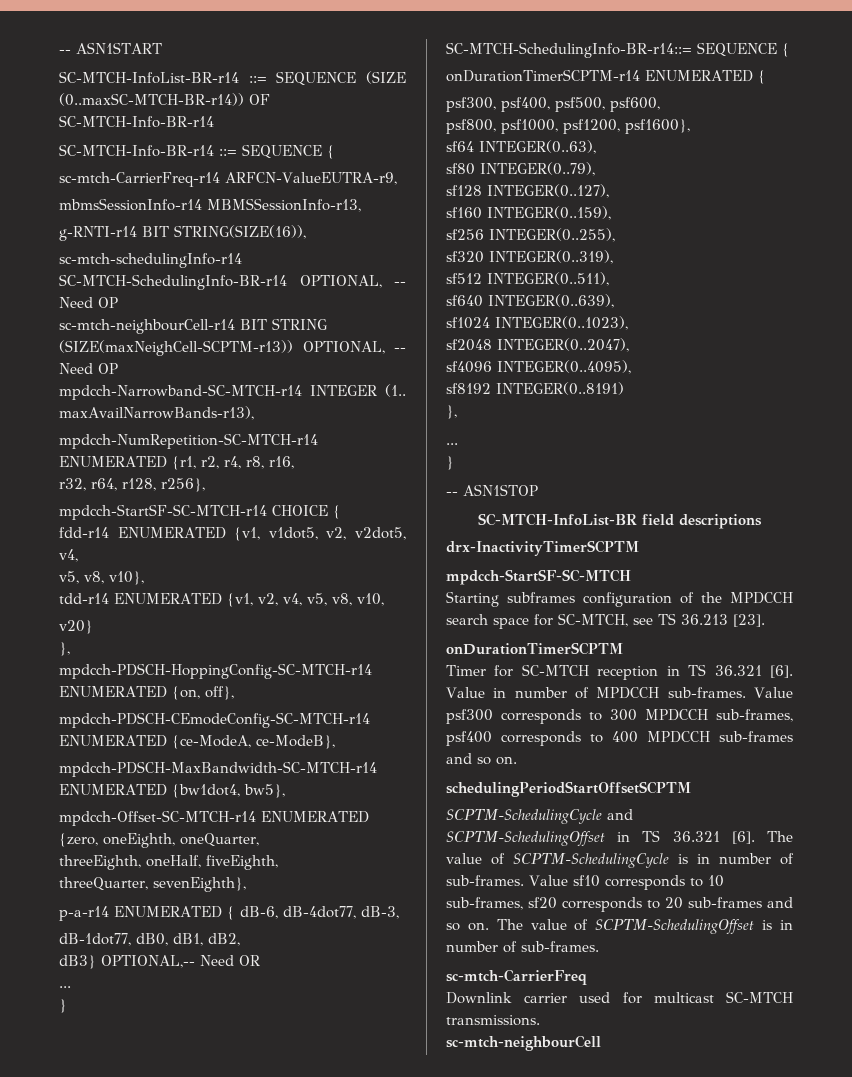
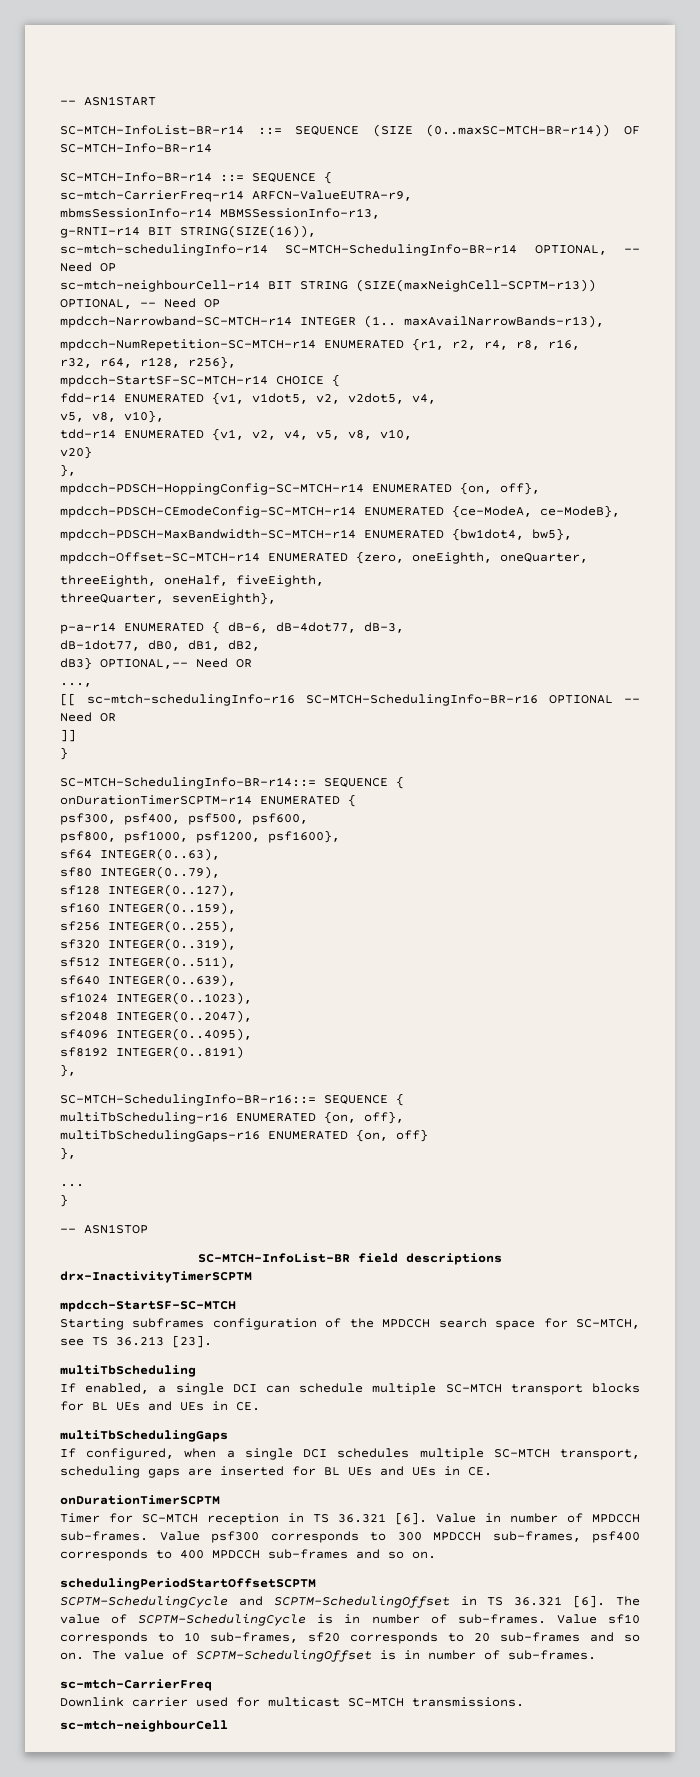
[59,986,71,988] ... -> [60,683,92,687] [60,693,640,706] [60,712,116,722] [60,729,76,742] ..., // [[ sc-mtch-schedulingInfo-r16 SC-MTCH-SchedulingInfo-BR-r16 OPTIONAL -- Need OR // ]]
(457, 412) none -> [60,1093,404,1106] [60,1111,404,1124] [60,1129,428,1142] [60,1147,76,1160] // SC-MTCH-SchedulingInfo-BR-r16::= SEQUENCE { // multiTbScheduling-r16 ENUMERATED {on, off}, // multiTbSchedulingGaps-r16 ENUMERATED {on, off} // },
(765, 620) none -> [60,1365,196,1377] [60,1383,640,1395] [60,1401,260,1411] [60,1430,228,1442] [60,1448,640,1460] [60,1466,492,1478] // multiTbScheduling // If enabled, a single DCI can schedule multiple SC-MTCH transport blocks for BL UEs and UEs in CE. // multiTbSchedulingGaps // If configured, when a single DCI schedules multiple SC-MTCH transport, scheduling gaps are inserted for BL UEs and UEs in CE.

